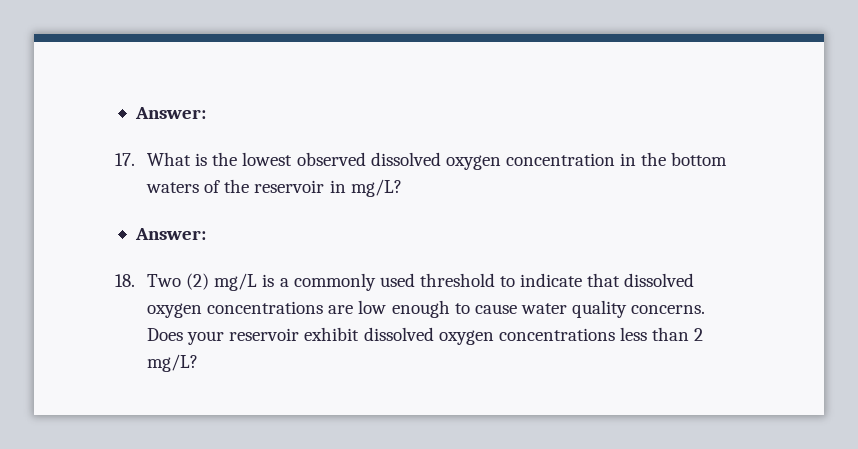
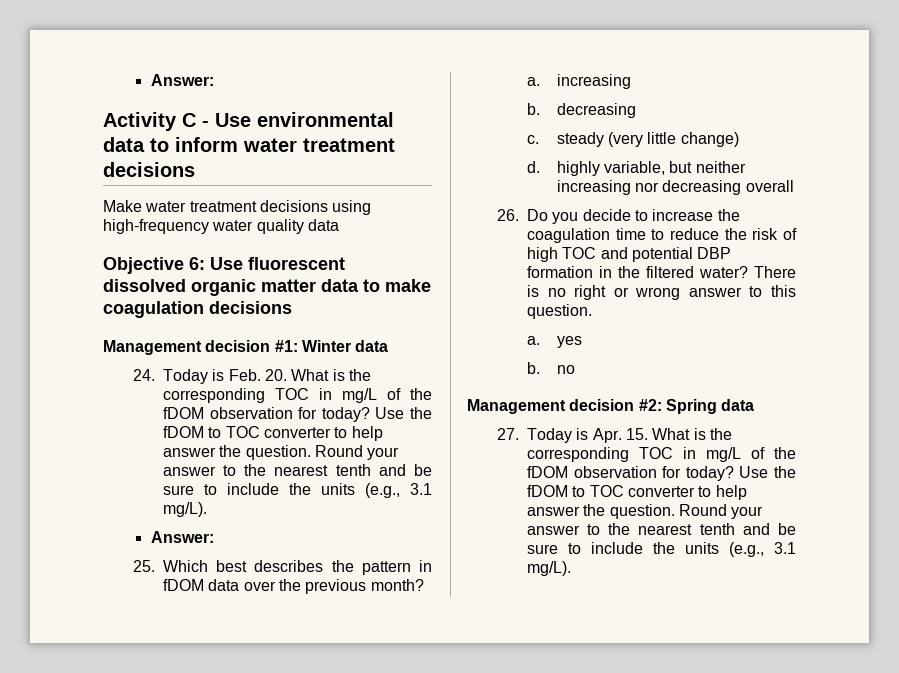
[134,107,206,119] [115,152,728,170] [146,179,402,197] [134,228,206,240] [115,273,695,291] [147,300,706,318] [147,327,704,345] [147,354,199,372] Answer: // 17. What is the lowest observed dissolved oxygen concentration in the bottom waters of the reservoir in mg/L? // Answer: // 18. Two (2) mg/L is a commonly used threshold to indicate that dissolved oxygen concentrations are low enough to cause water quality concerns. Does your reservoir exhibit dissolved oxygen concentrations less than 2 mg/L? -> [150,74,214,86] [103,112,394,131] [103,137,395,152] [103,162,195,177] [103,200,372,215] [103,219,339,234] [103,257,345,274] [103,279,431,296] [103,301,292,318] [103,340,389,355] [132,369,371,384] [162,388,432,403] [162,407,432,422] [162,426,383,441] [162,445,400,460] [162,464,432,476] [162,483,432,498] [162,502,207,517] [150,531,214,543] [132,560,432,575] [162,579,424,594] [526,74,631,89] [526,103,636,118] [526,132,739,147] [526,161,746,176] [556,180,794,195] [496,209,740,224] [526,228,797,243] [526,247,732,262] [526,266,796,278] [526,285,796,300] [526,304,592,319] [526,336,582,348] [526,362,575,374] [467,399,755,414] [496,428,732,443] [526,447,796,462] [526,466,796,481] [526,485,747,500] [526,504,764,519] [526,523,796,535] [526,542,796,557] [526,561,571,576] Answer: // Activity C - Use environmental data to inform water treatment decisions // Make water treatment decisions using high-frequency water quality data // Objective 6: Use fluorescent dissolved organic matter data to make coagulation decisions // Management decision #1: Winter data // 24. Today is Feb. 20. What is the corresponding TOC in mg/L of the fDOM observation for today? Use the fDOM to TOC converter to help answer the question. Round your answer to the nearest tenth and be sure to include the units (e.g., 3.1 mg/L). // Answer: // 25. Which best describes the pattern in fDOM data over the previous month? // a. increasing // b. decreasing // c. steady (very little change) // d. highly variable, but neither increasing nor decreasing overall // 26. Do you decide to increase the coagulation time to reduce the risk of high TOC and potential DBP formation in the filtered water? There is no right or wrong answer to this question. // a. yes // b. no // Management decision #2: Spring data // 27. Today is Apr. 15. What is the corresponding TOC in mg/L of the fDOM observation for today? Use the fDOM to TOC converter to help answer the question. Round your answer to the nearest tenth and be sure to include the units (e.g., 3.1 mg/L).

